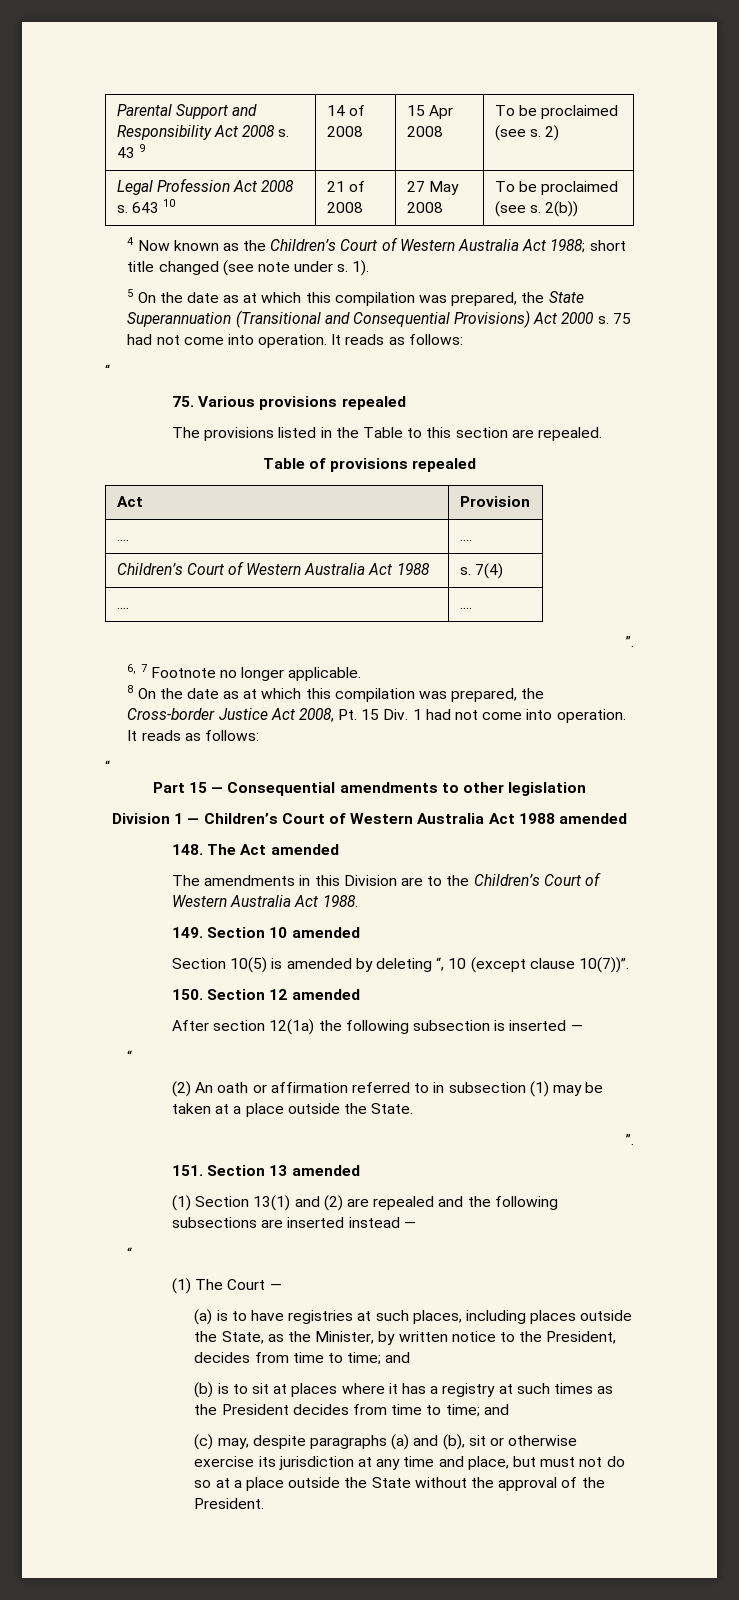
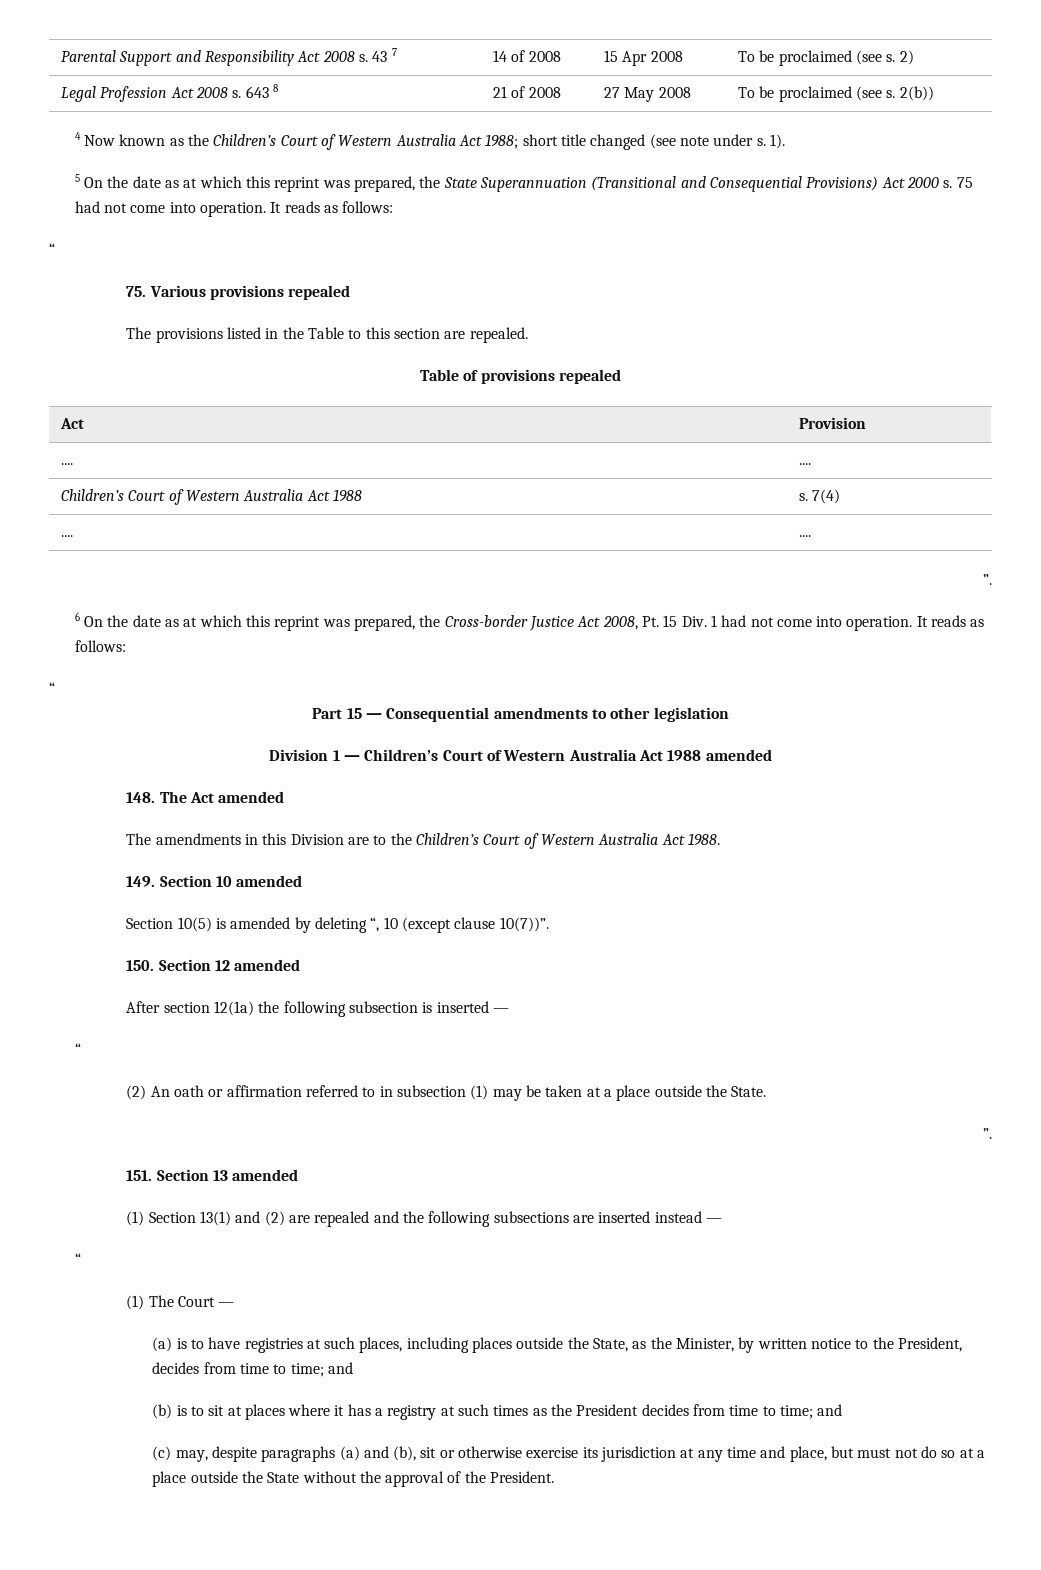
[138,144,145,152] 9 -> [391,48,397,56] 7
[162,199,175,207] 10 -> [272,84,279,92] 8
[334,292,415,306] compilation -> [274,177,321,192] reprint
[127,664,362,681] [127,685,415,702] 6, 7 Footnote no longer applicable. // 8 On the date as at which this compilation -> [74,612,321,631] 6 On the date as at which this reprint

